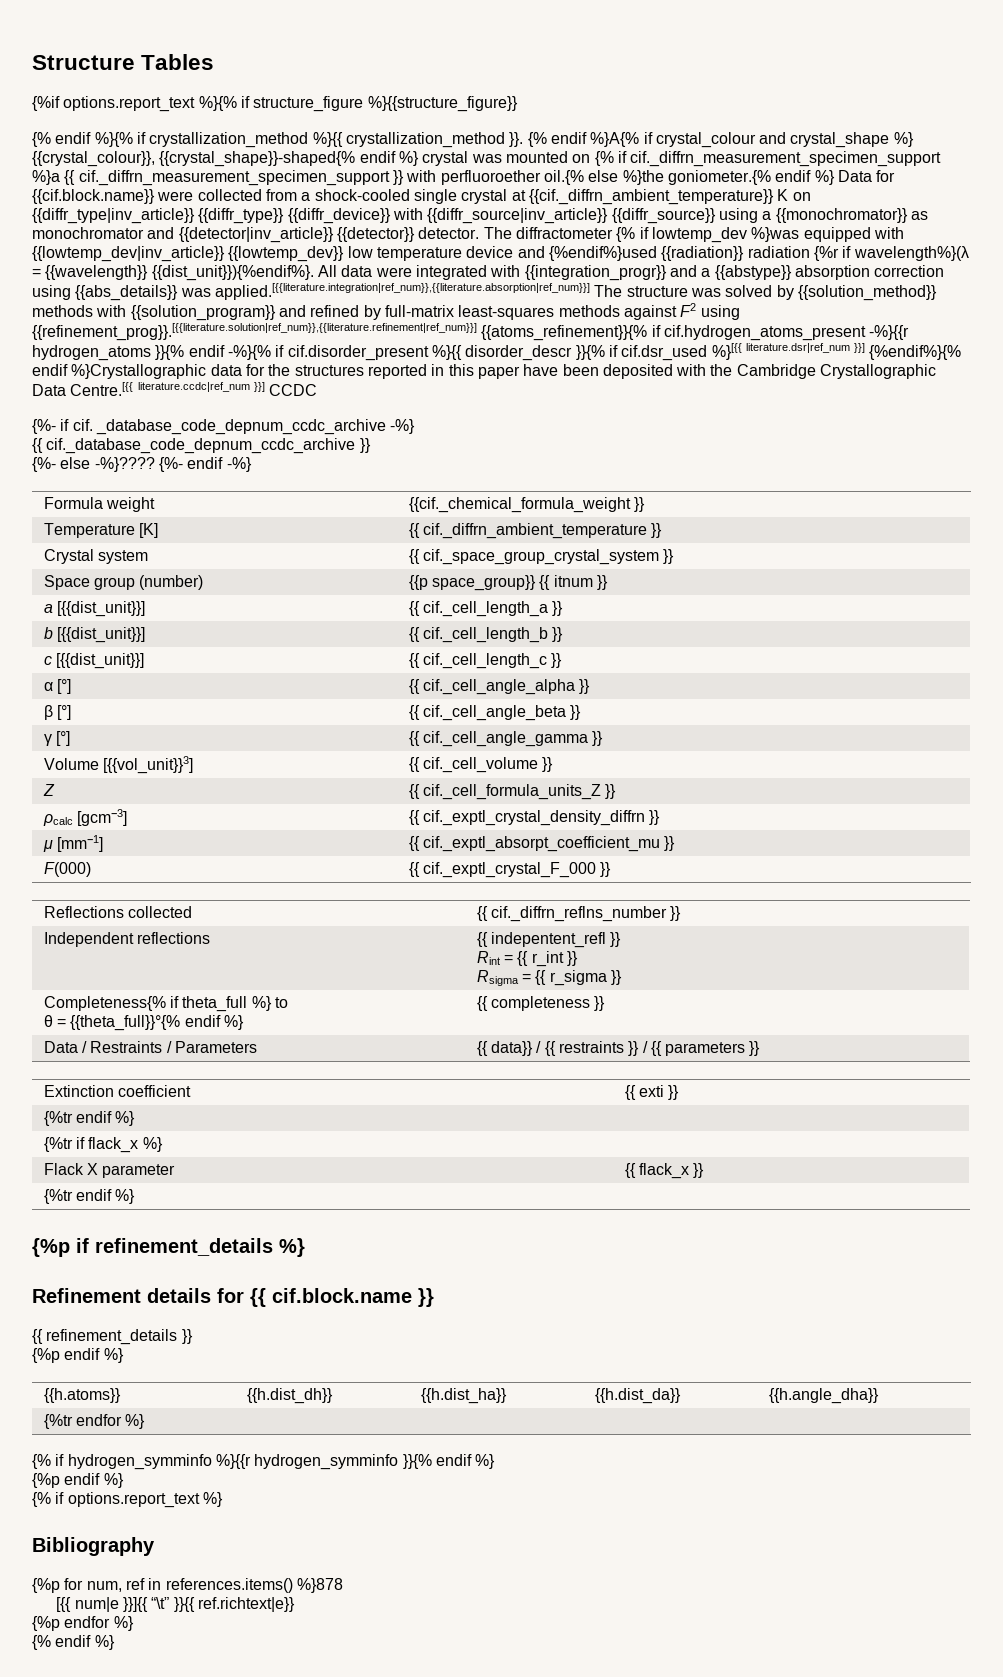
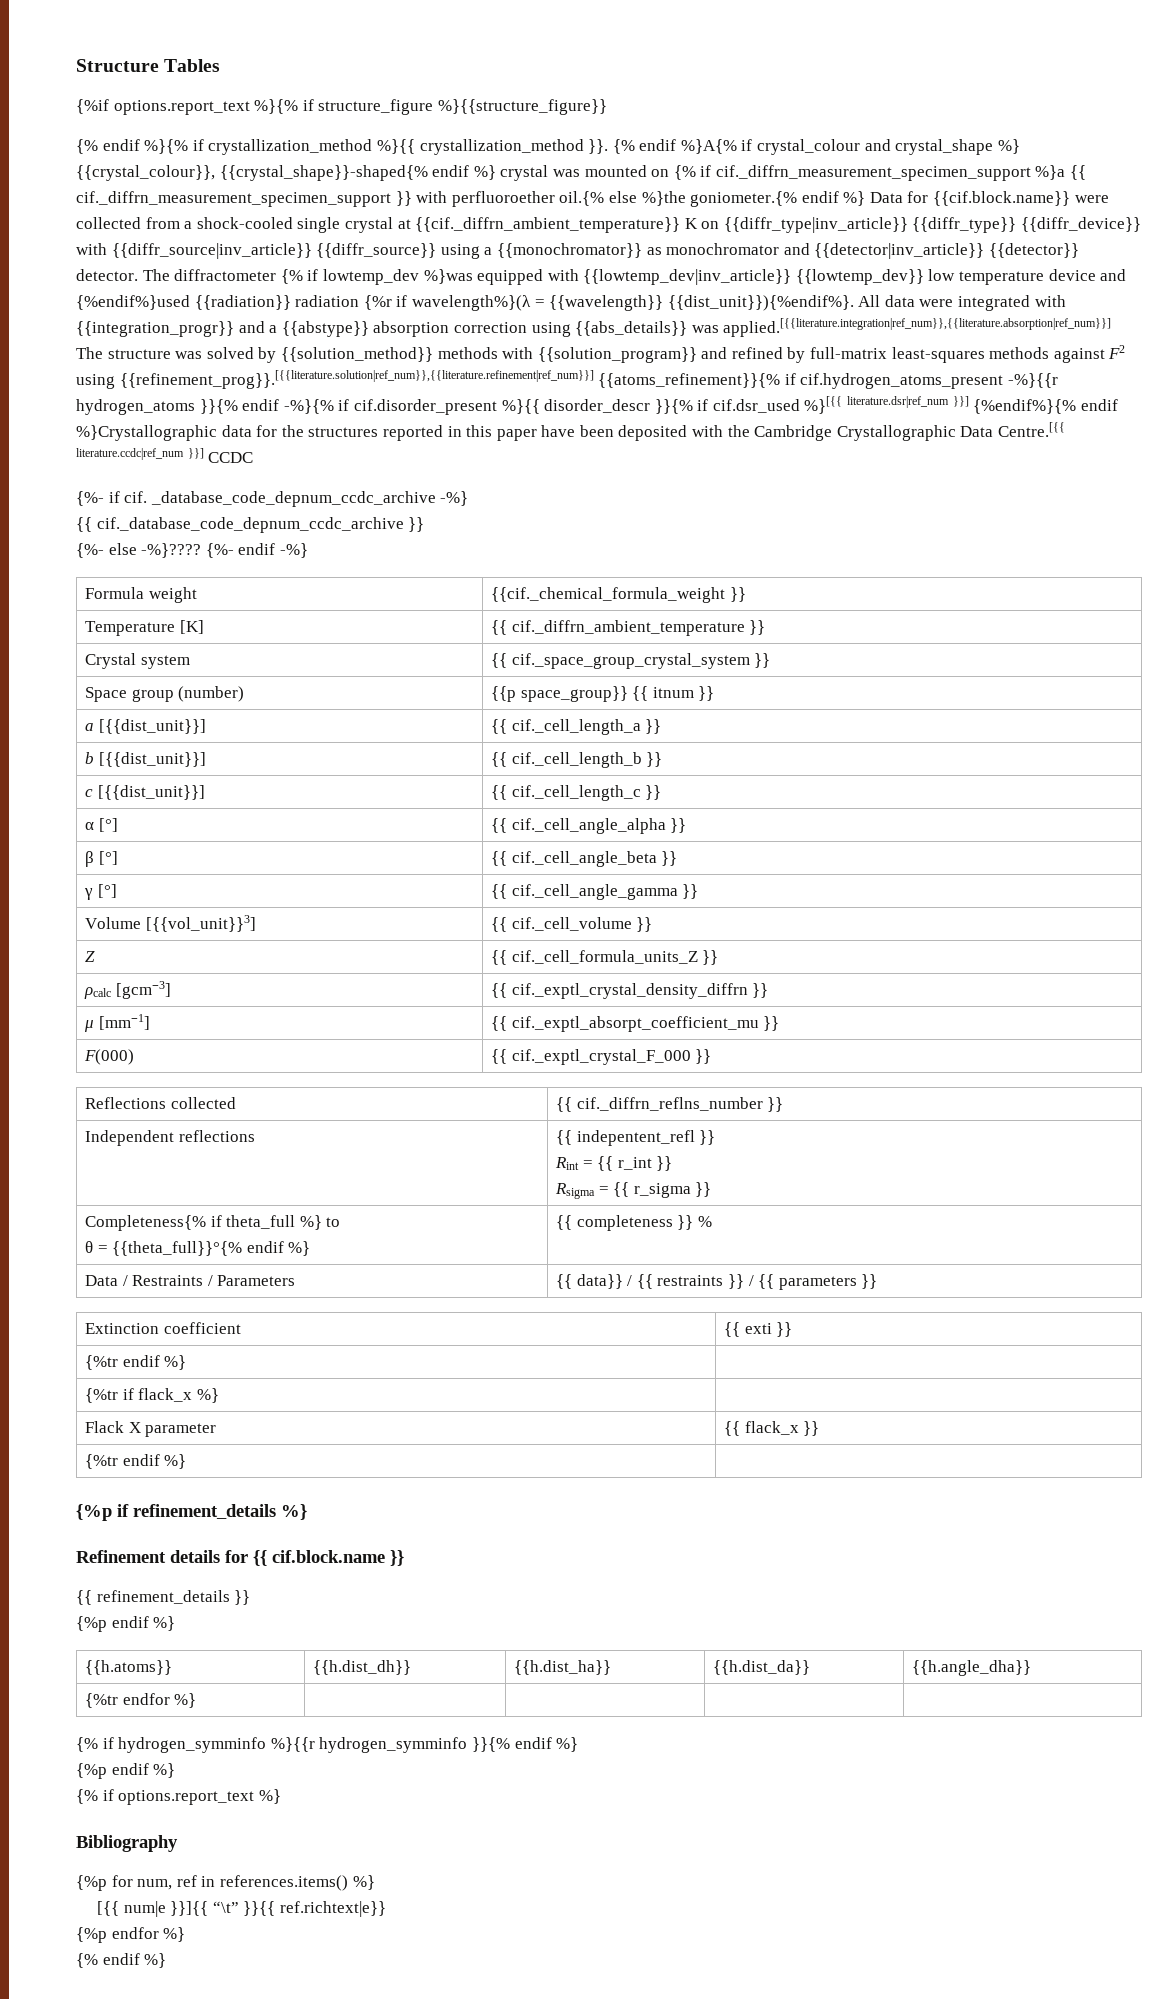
(606, 1003) none -> [697,1216,712,1227] %
[296,1578,343,1593] %}878 -> [352,1875,375,1890] %}

